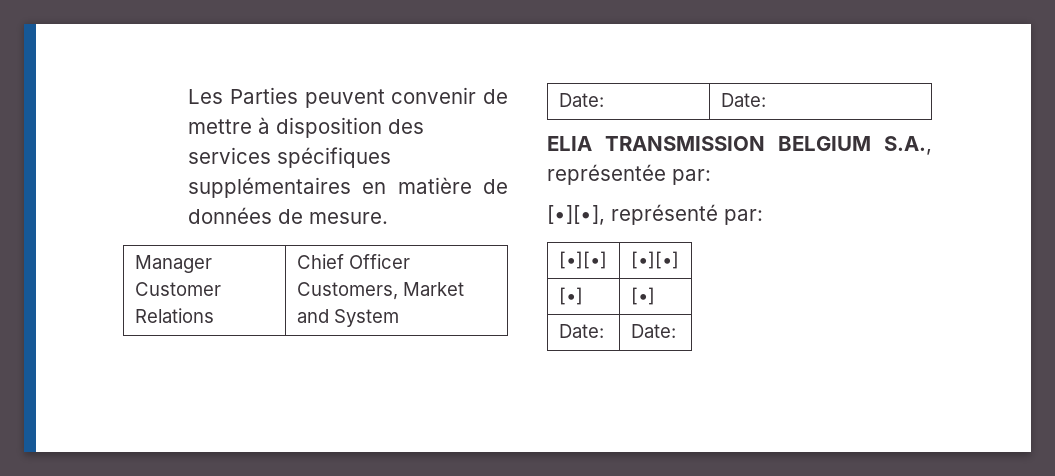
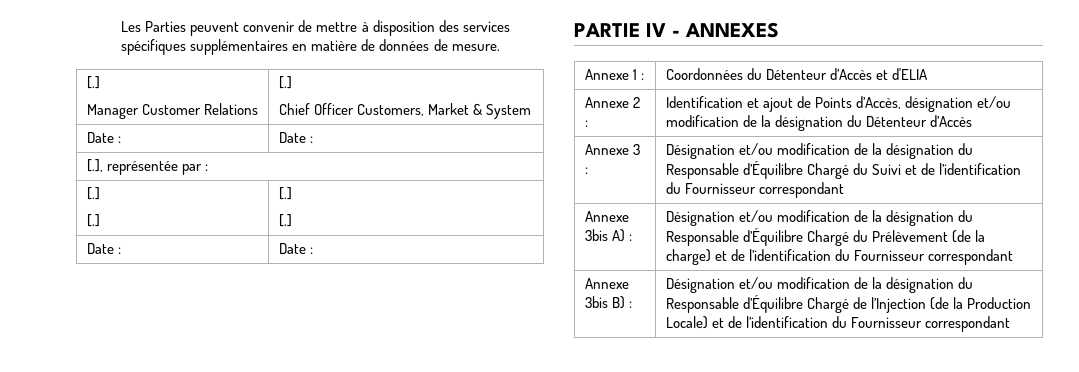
(388, 218) none -> [86,76,100,89] [.] //
(214, 315) none -> [278,76,292,89] [.] //
[296,309,329,323] and -> [473,103,484,115] &
[558,93,604,107] [720,93,766,107] [547,136,932,155] [547,164,711,185] [547,204,763,225] [558,251,607,269] [630,251,679,269] [558,287,583,305] [630,287,655,305] [558,324,604,338] [630,324,676,338] Date: | Date: // ELIA TRANSMISSION BELGIUM S.A., représentée par: // [•][•], représenté par: // [•][•] | [•][•] // [•] | [•] // Date: | Date: -> [86,132,121,143] [278,132,313,143] [86,159,208,175] [86,187,100,200] [86,214,100,227] [278,187,292,200] [278,214,292,227] [86,243,121,254] [278,243,313,254] [574,22,779,38] [584,69,644,80] [665,68,928,80] [584,97,640,108] [584,120,588,127] [665,96,1012,112] [665,115,973,131] [584,144,640,155] [584,167,588,174] [665,143,974,159] [665,161,1022,179] [665,182,844,198] [584,211,629,222] [584,229,632,242] [665,210,974,226] [665,228,986,246] [665,249,1014,265] [584,278,629,289] [584,296,632,309] [665,277,974,293] [665,295,1032,313] [665,316,1011,332] Date : | Date : // [.], représentée par : // [.] // [.] | [.] // [.] // Date : | Date : // PARTIE IV - ANNEXES // Annexe 1 : | Coordonnées du Détenteur d’Accès et d'ELIA // Annexe 2 : | Identification et ajout de Points d’Accès, désignation et/ou modification de la désignation du Détenteur d’Accès // Annexe 3 : | Désignation et/ou modification de la désignation du Responsable d’Équilibre Chargé du Suivi et de l’identification du Fournisseur correspondant // Annexe 3bis A) : | Désignation et/ou modification de la désignation du Responsable d’Équilibre Chargé du Prélèvement (de la charge) et de l’identification du Fournisseur correspondant // Annexe 3bis B) : | Désignation et/ou modification de la désignation du Responsable d’Équilibre Chargé de l’Injection (de la Production Locale) et de l’identification du Fournisseur correspondant

